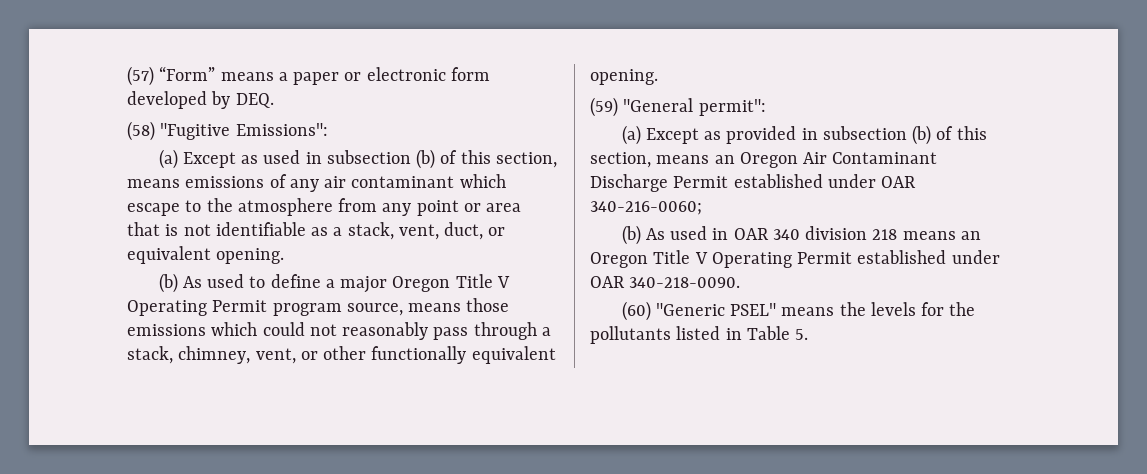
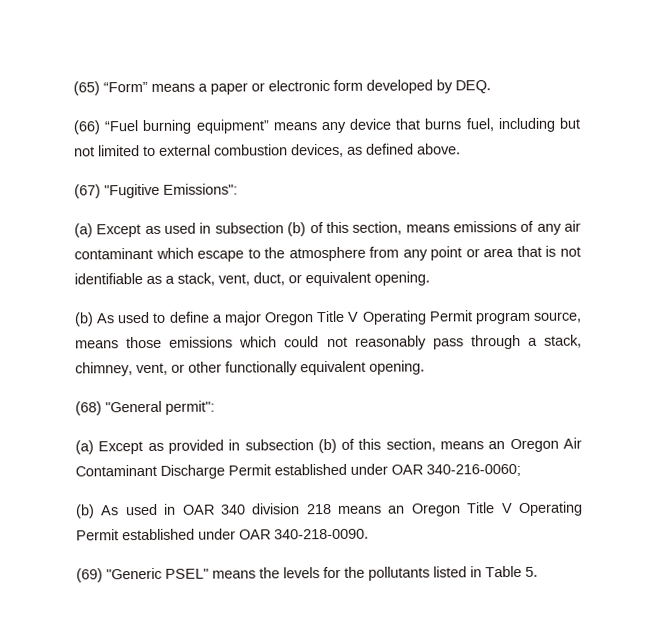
[127,66,154,86] (57) -> [73,81,100,96] (65)
[127,121,155,141] (58) -> [73,117,580,135] [74,143,461,158] [74,184,101,199] (66) “Fuel burning equipment” means any device that burns fuel, including but not limited to external combustion devices, as defined above. // (67)
[590,97,618,117] (59) -> [75,401,102,416] (68)
[621,301,651,321] (60) -> [76,568,103,583] (69)

